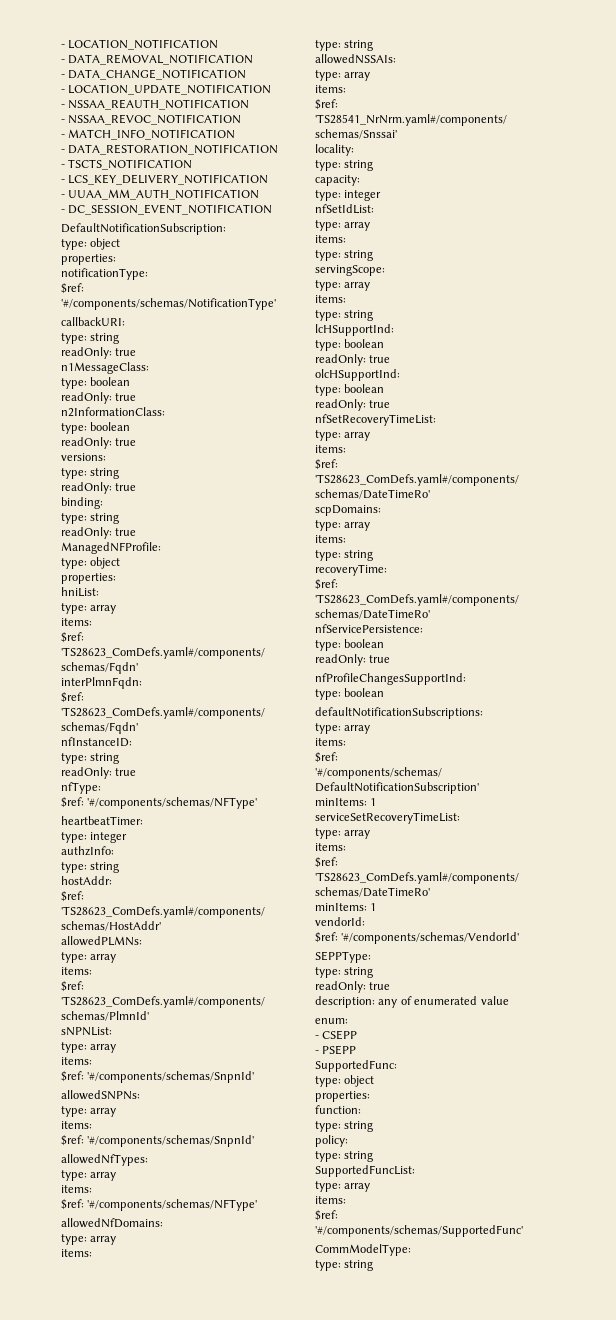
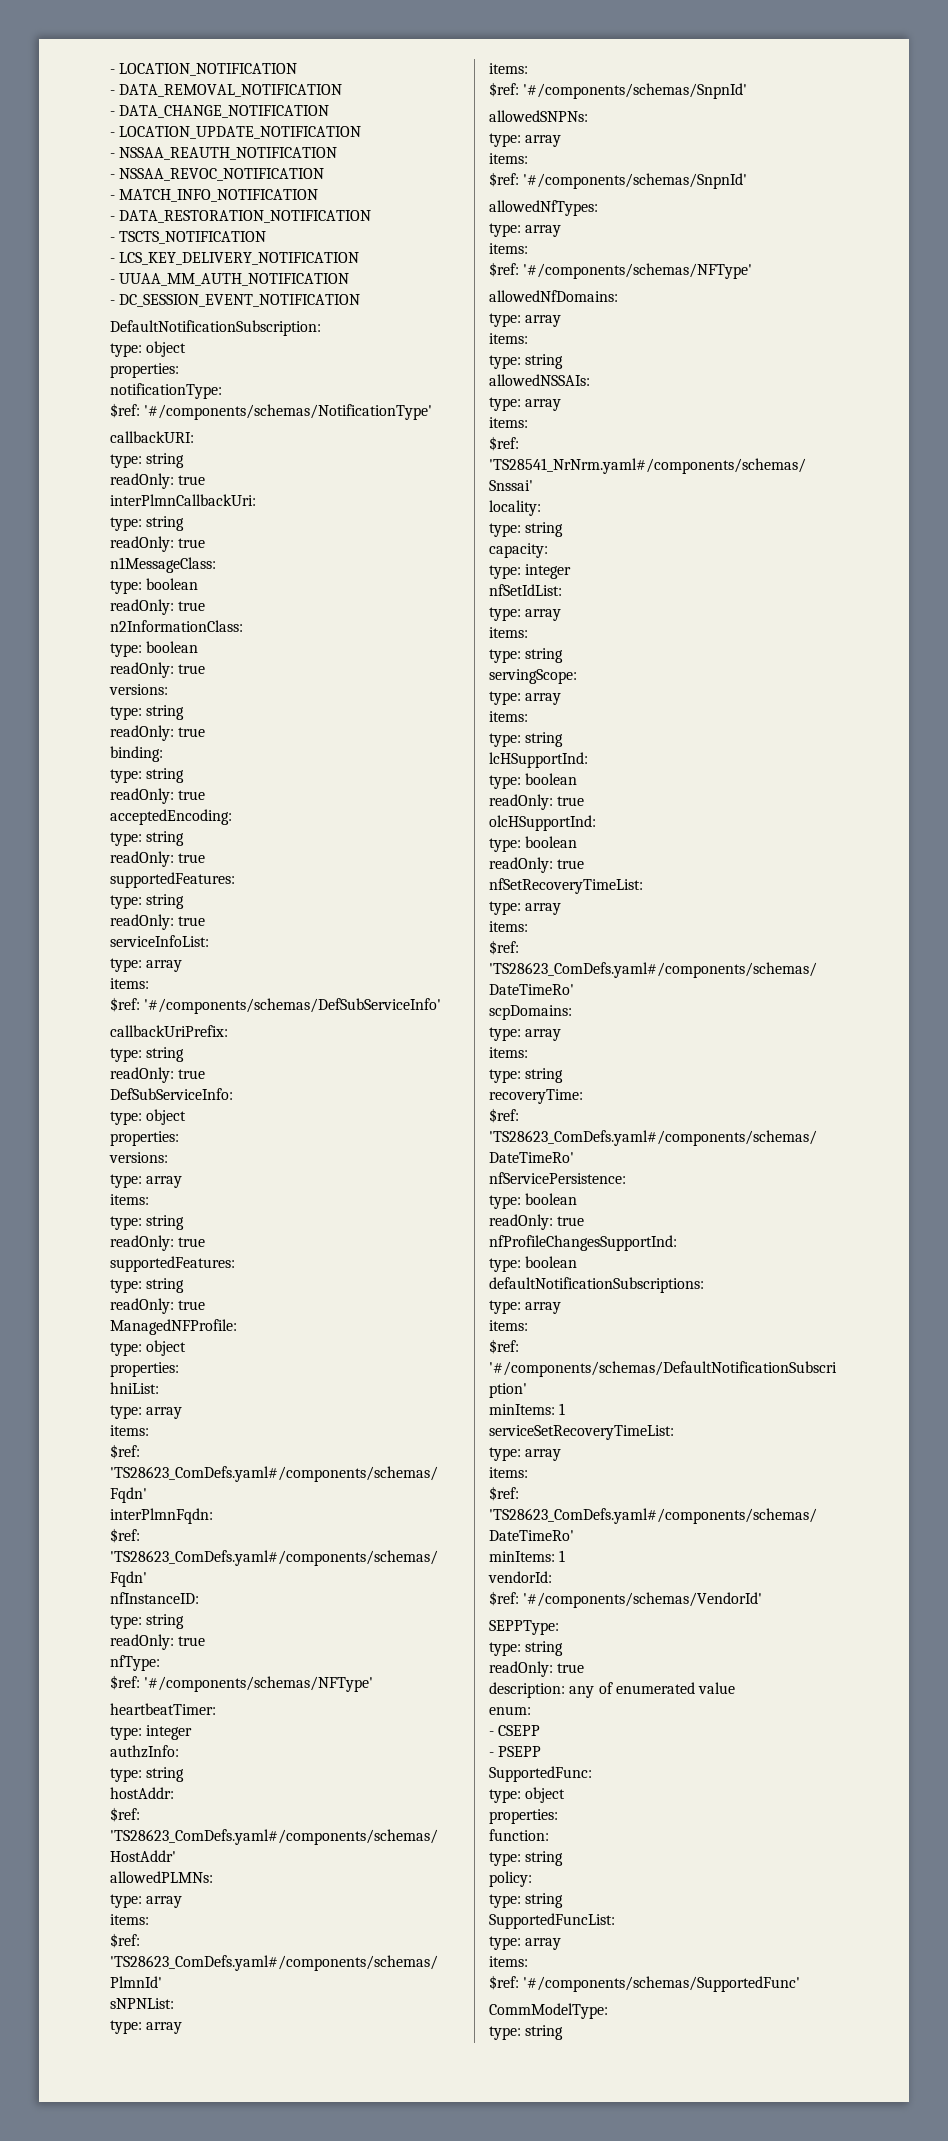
(137, 352) none -> [110,494,256,506] [110,516,185,531] [110,536,206,552] // interPlmnCallbackUri: // type: string // readOnly: true
(137, 532) none -> [110,809,232,825] [110,831,185,846] [110,851,206,867] [110,872,235,888] [110,894,185,909] [110,914,206,930] [110,935,209,947] [110,958,183,972] [110,978,149,989] [110,997,442,1014] [110,1025,228,1037] [110,1047,185,1062] [110,1067,206,1083] [110,1088,233,1100] [110,1109,187,1125] [110,1131,179,1146] [109,1152,168,1163] [110,1174,183,1188] [110,1194,149,1205] [110,1215,185,1230] [110,1235,206,1251] [110,1256,235,1272] [110,1278,185,1293] [110,1298,206,1314] // acceptedEncoding: // type: string // readOnly: true // supportedFeatures: // type: string // readOnly: true // serviceInfoList: // type: array // items: // $ref: '#/components/schemas/DefSubServiceInfo' // callbackUriPrefix: // type: string // readOnly: true // DefSubServiceInfo: // type: object // properties: // versions: // type: array // items: // type: string // readOnly: true // supportedFeatures: // type: string // readOnly: true

